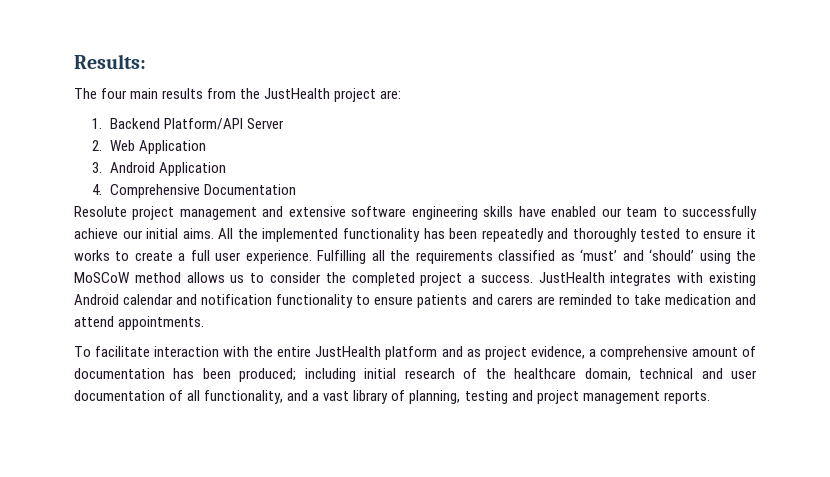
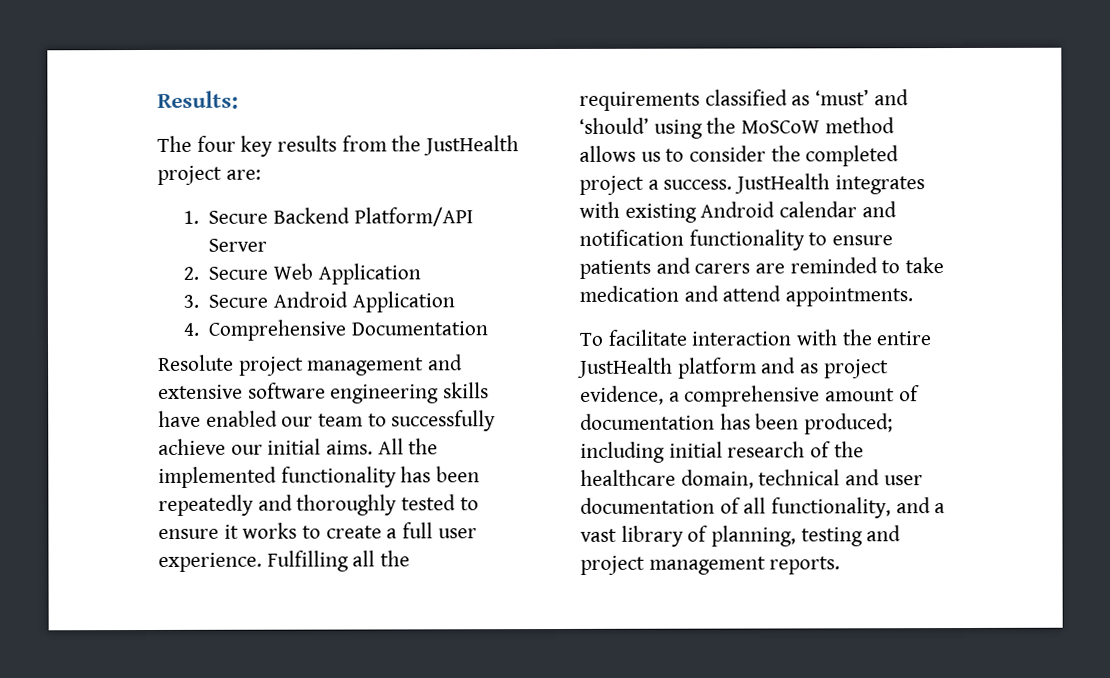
[130,88,159,99] main -> [240,135,274,157] key
(102, 123) none -> [208,210,269,224] Secure
(102, 145) none -> [208,266,269,280] Secure
(102, 167) none -> [208,294,269,308] Secure

